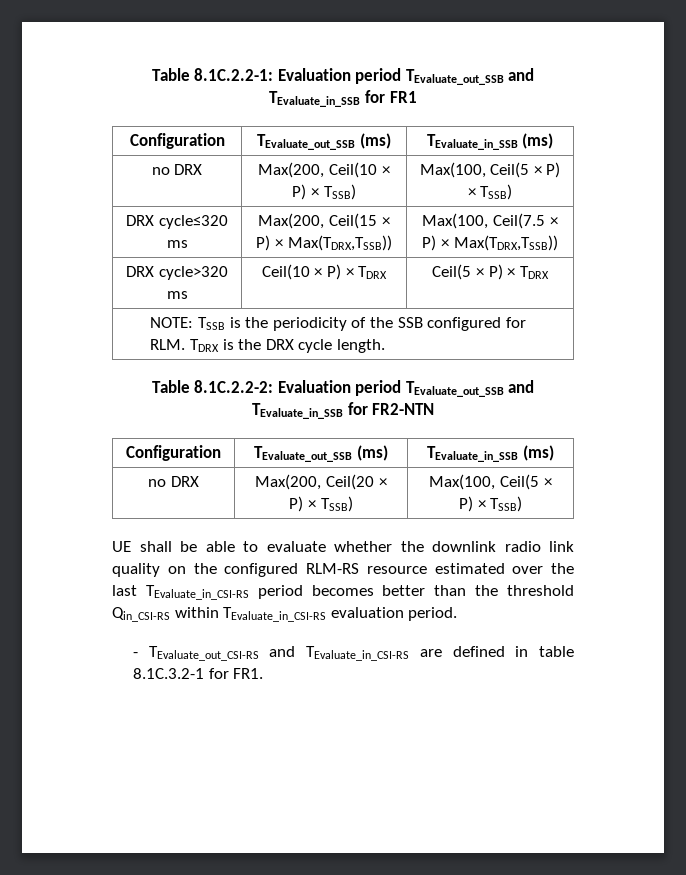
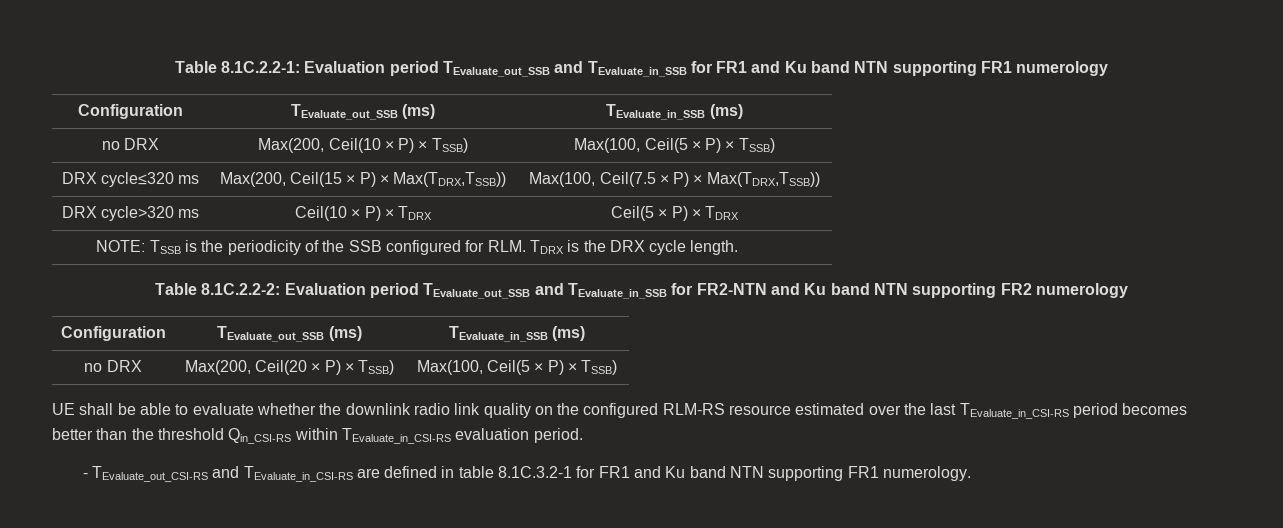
(417, 97) none -> [751,61,1109,76] and Ku band NTN supporting FR1 numerology
(435, 409) none -> [770,283,1128,298] and Ku band NTN supporting FR2 numerology
[233,668,264,679] FR1. -> [598,466,972,481] FR1 and Ku band NTN supporting FR1 numerology.

